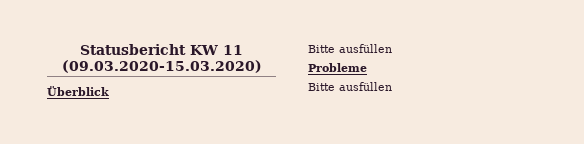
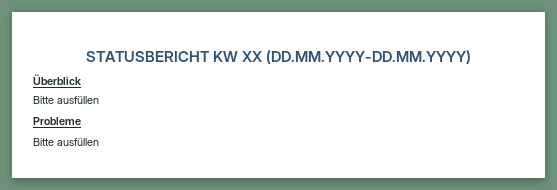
[80,44,243,55] [61,60,262,73] Statusbericht KW 11 (09.03.2020-15.03.2020) -> [85,50,472,64] STATUSBERICHT KW XX (DD.MM.YYYY-DD.MM.YYYY)

